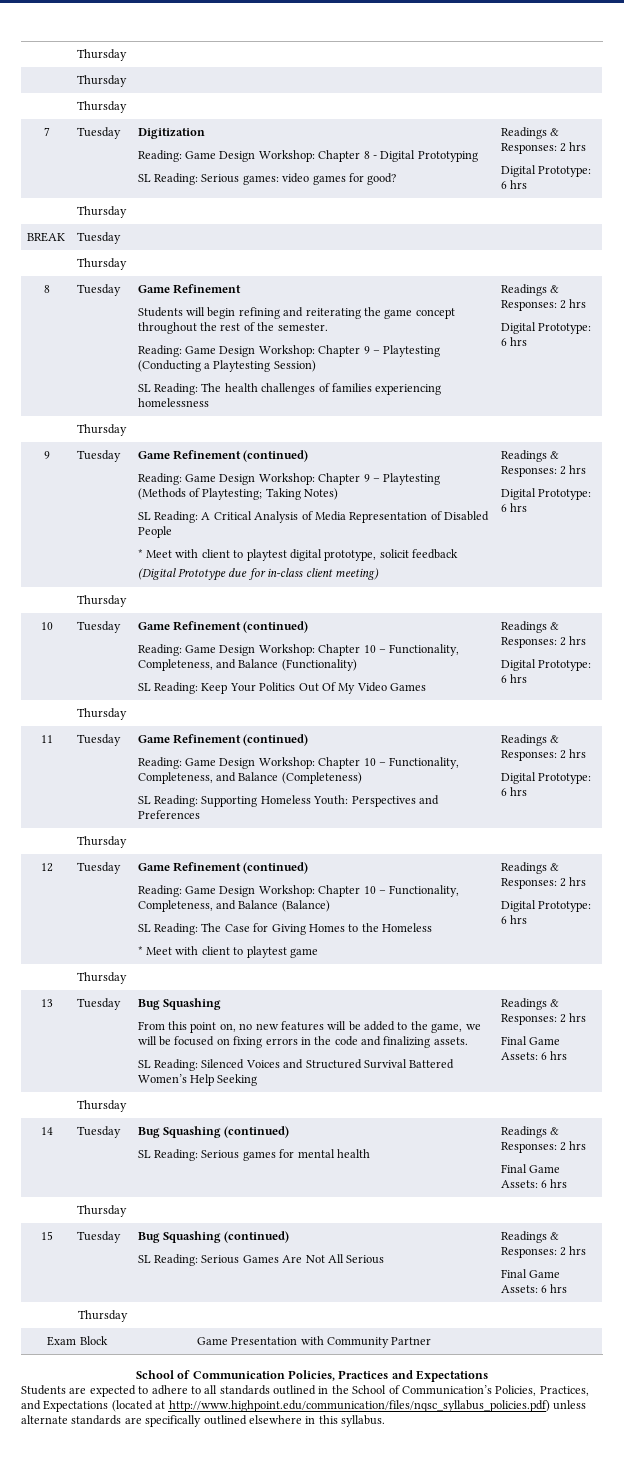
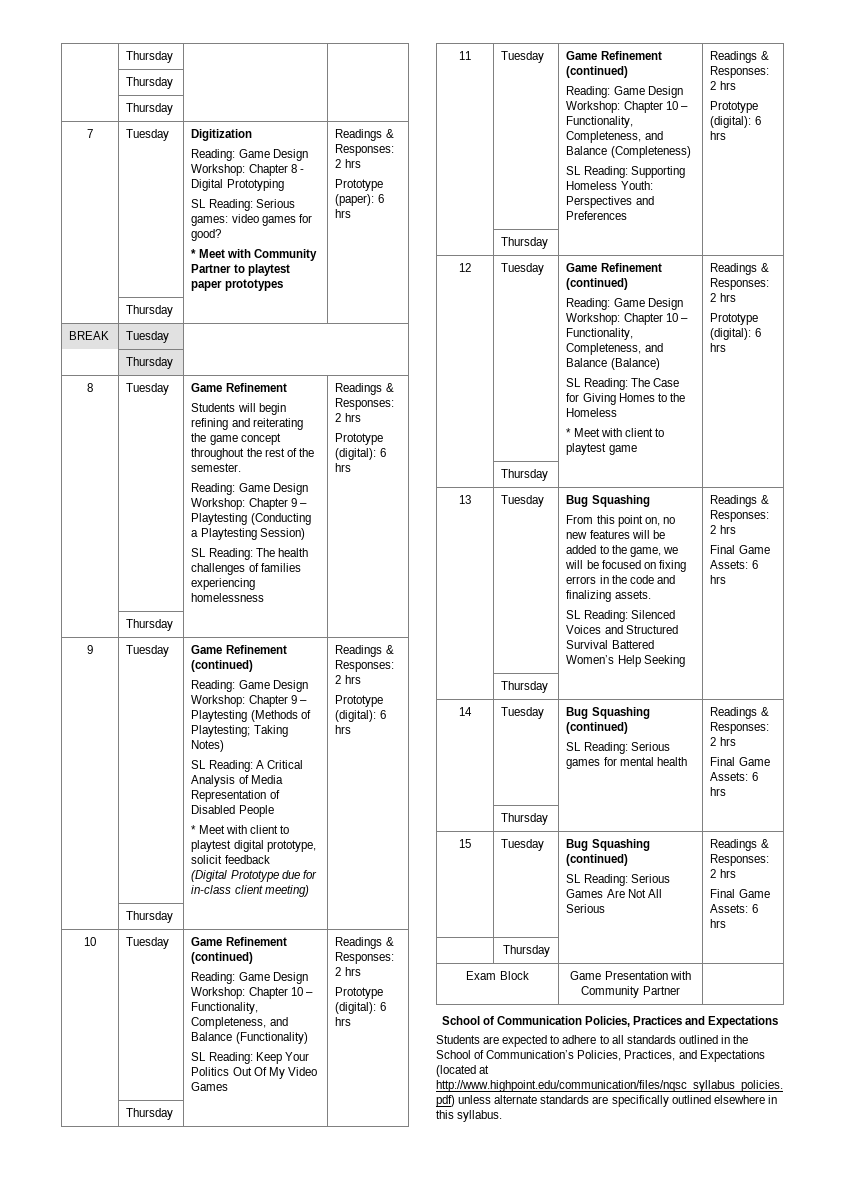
[500,127,560,139] [500,142,587,154] [500,165,592,177] | Readings & Responses: 2 hrs // Digital Prototype: -> [191,249,317,261] [191,264,290,276] [191,279,283,291] [335,129,394,141] [335,144,395,156] [335,159,361,168] [335,179,384,191] [335,194,375,206] // * Meet with Community Partner to playtest paper prototypes | Readings & Responses: 2 hrs // Prototype (paper):
[500,322,592,334] Digital Prototype: -> [335,433,384,445] [335,448,377,460] Prototype (digital):
[500,488,592,500] Digital Prototype: -> [335,695,384,707] [335,710,377,722] Prototype (digital):
[500,659,592,671] Digital Prototype: -> [335,987,384,999] [335,1002,377,1014] Prototype (digital):
[500,772,592,784] Digital Prototype: -> [710,101,759,113] [710,116,752,128] Prototype (digital):
[500,900,592,912] Digital Prototype: -> [710,313,759,325] [710,328,752,340] Prototype (digital):

